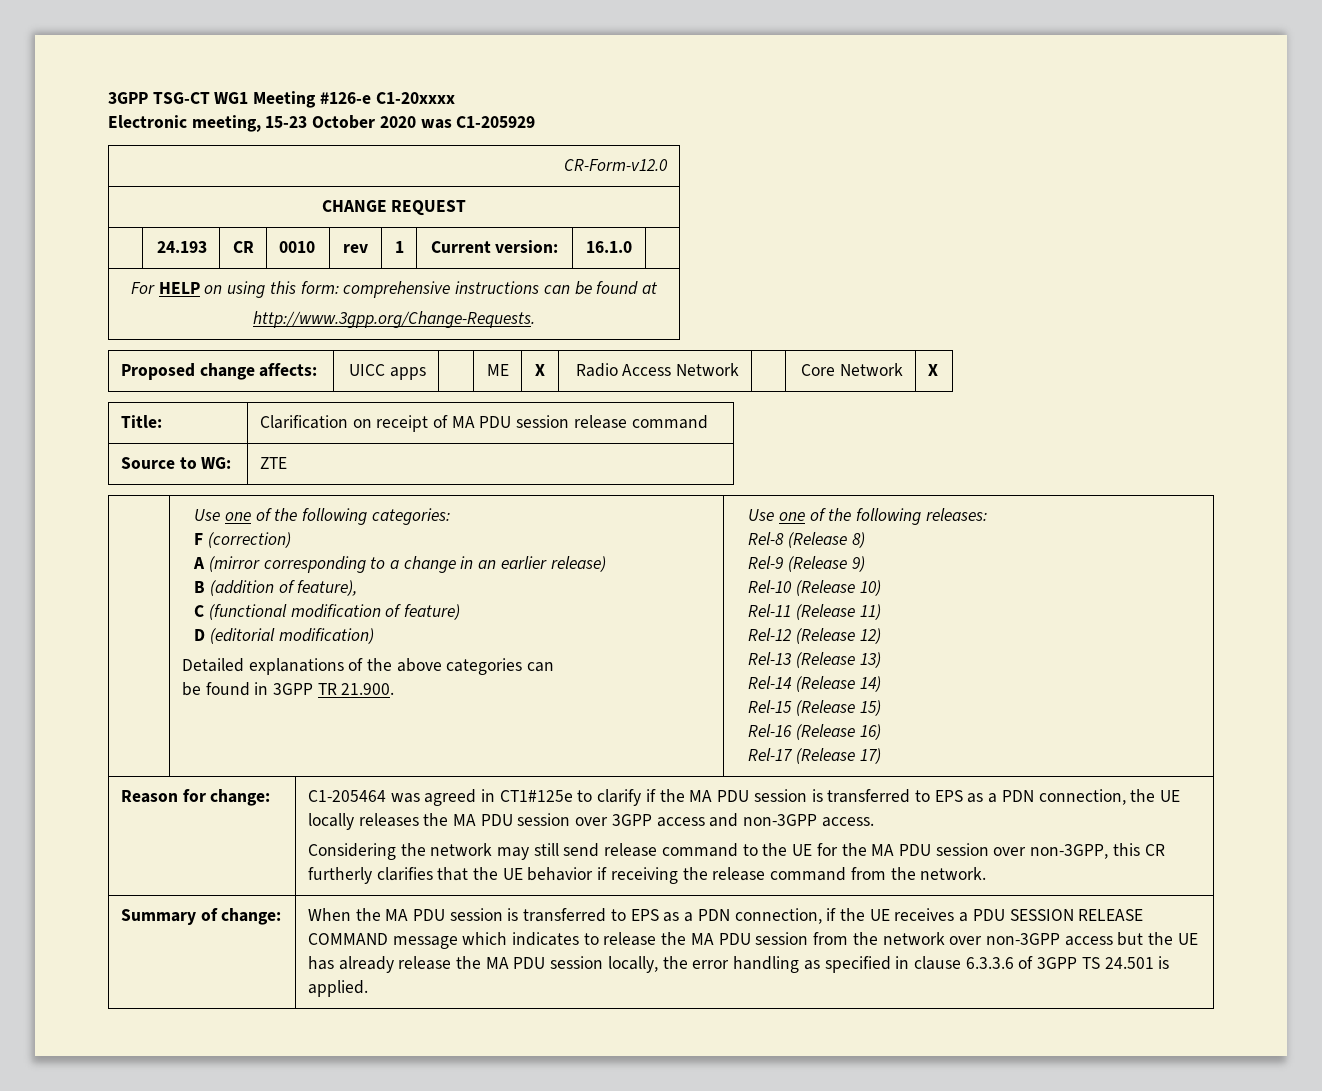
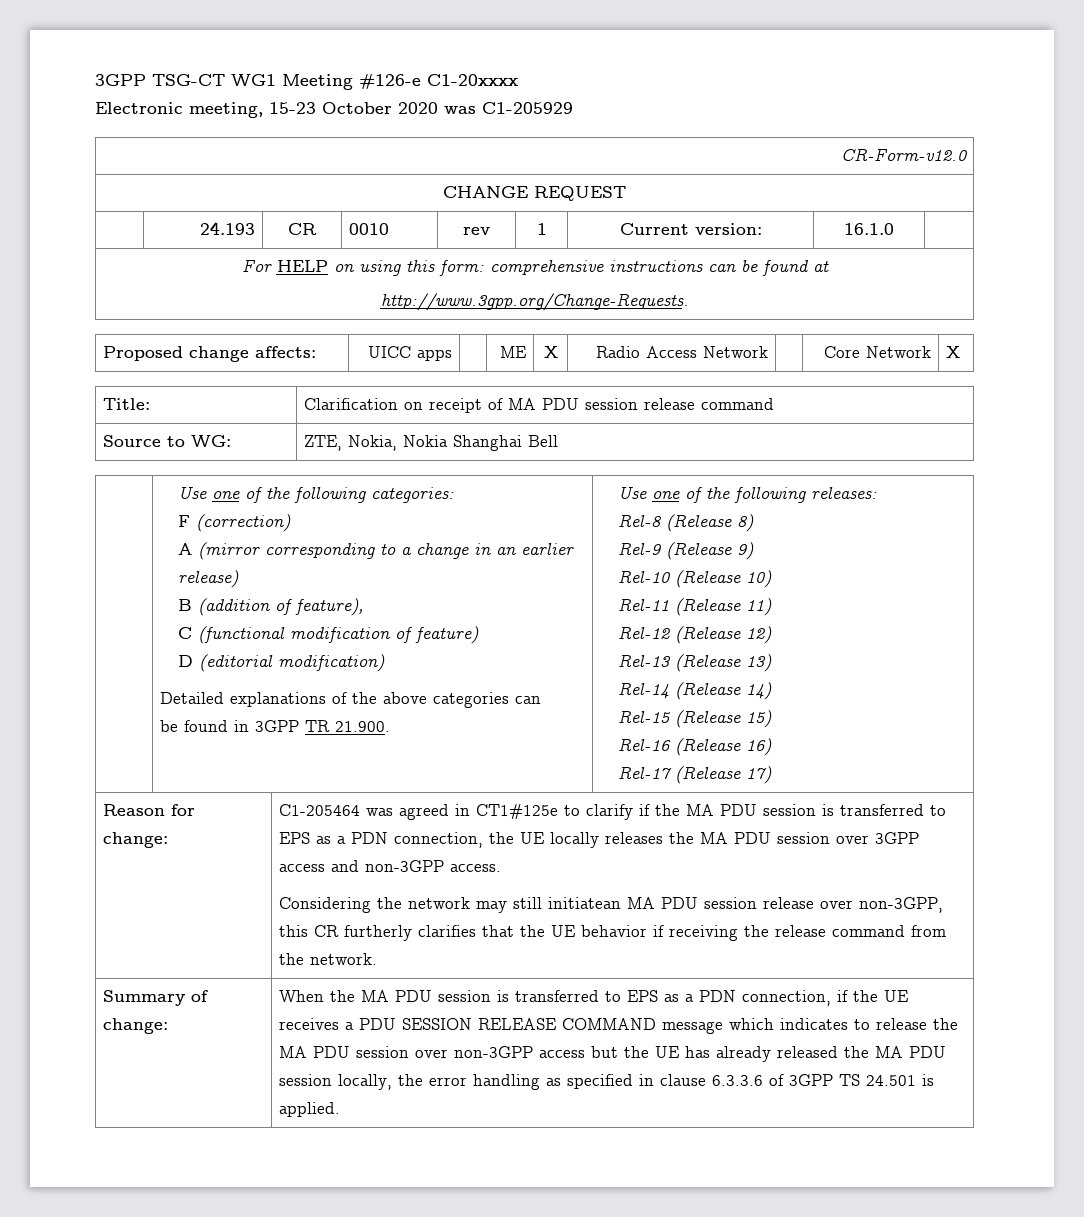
[259,457,287,469] ZTE -> [303,435,558,451] ZTE, Nokia, Nokia Shanghai Bell
[563,843,989,857] send release command to the UE for the MA PDU session -> [547,897,814,909] initiatean MA PDU session release
[813,932,945,945] from the network -> (409, 1052) none
[398,956,452,970] release -> [776,1046,838,1058] released

